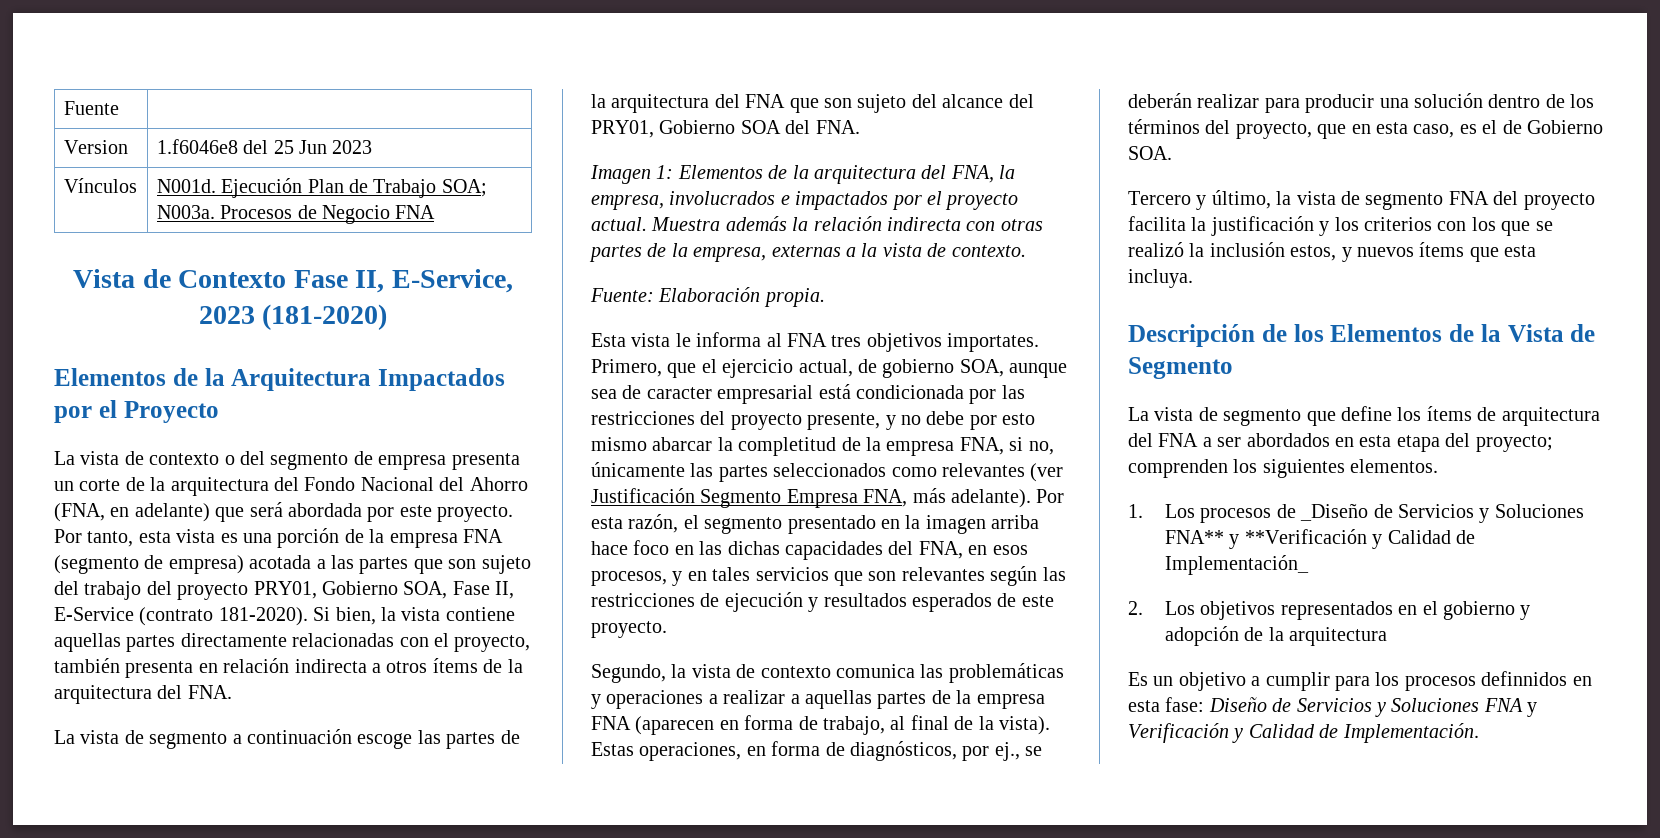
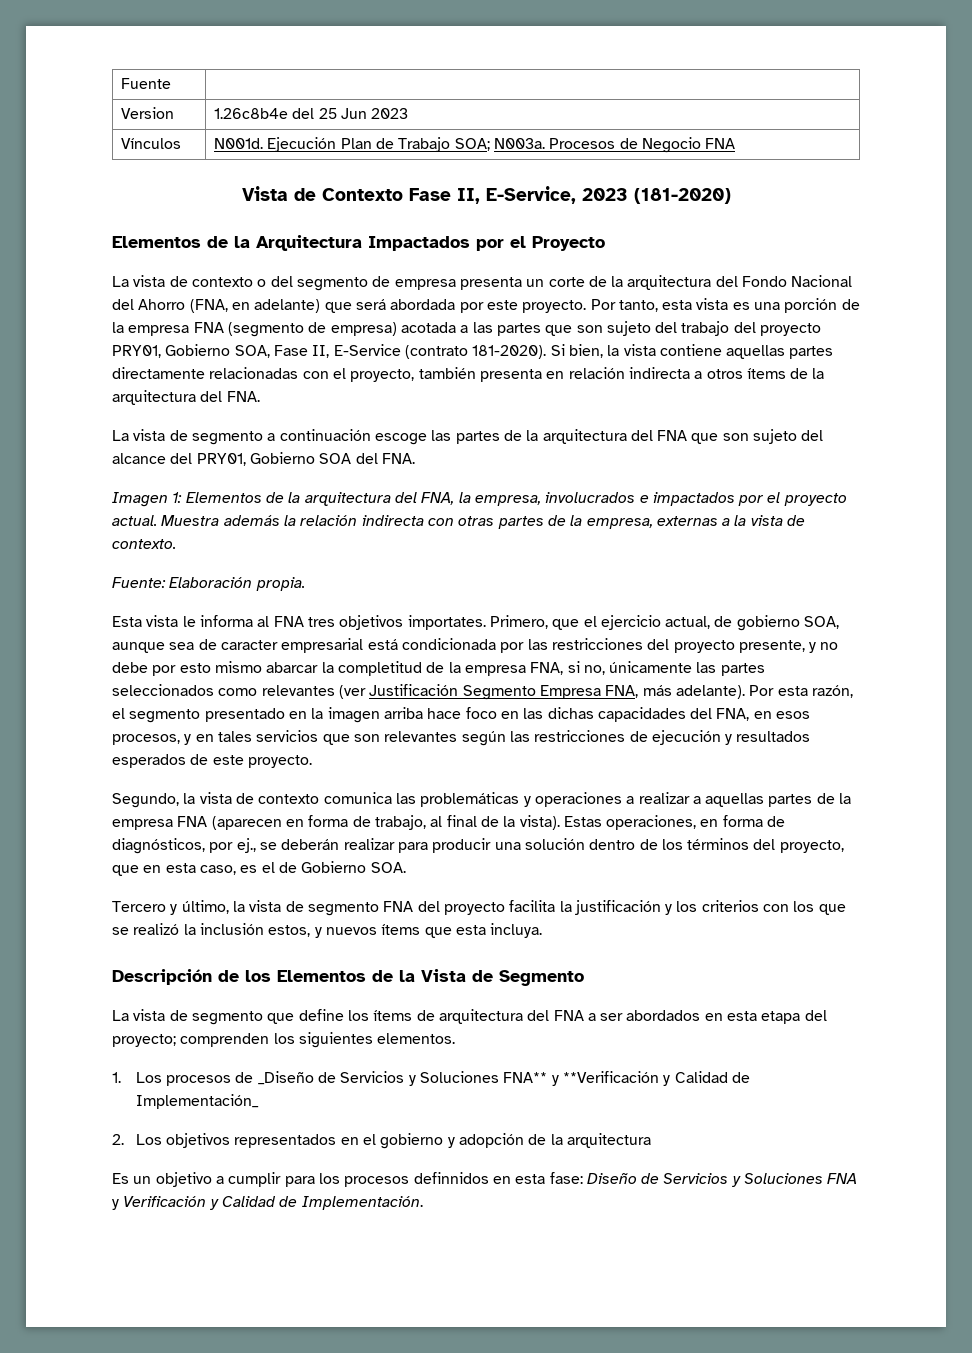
[156,139,238,154] 1.f6046e8 -> [213,108,288,119] 1.26c8b4e

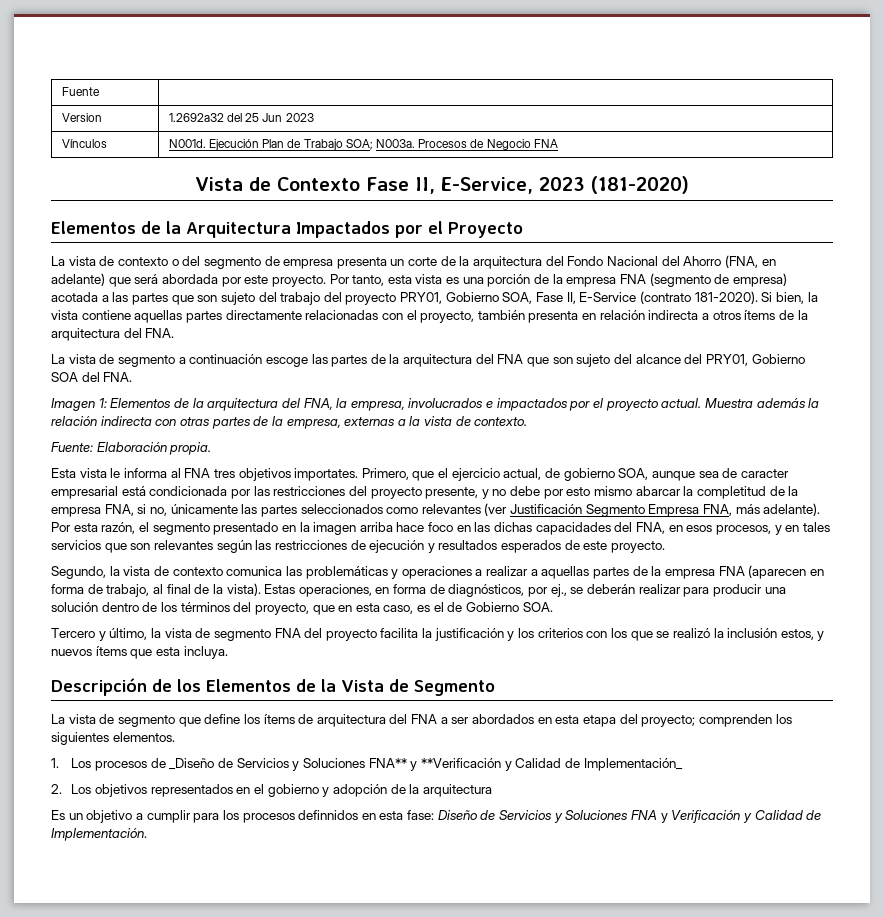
[213,108,288,119] 1.26c8b4e -> [168,113,224,122] 1.2692a32

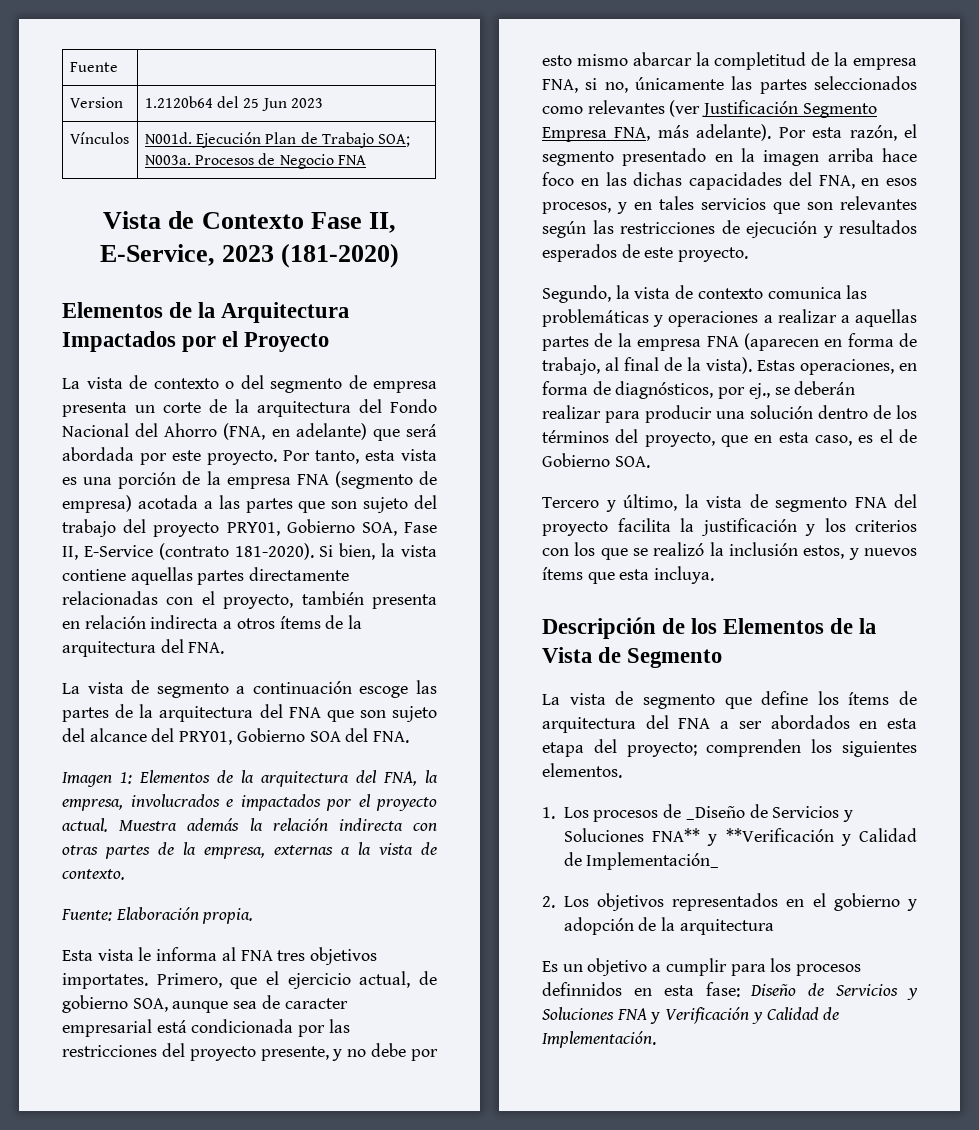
[168,113,224,122] 1.2692a32 -> [144,96,213,108] 1.2120b64

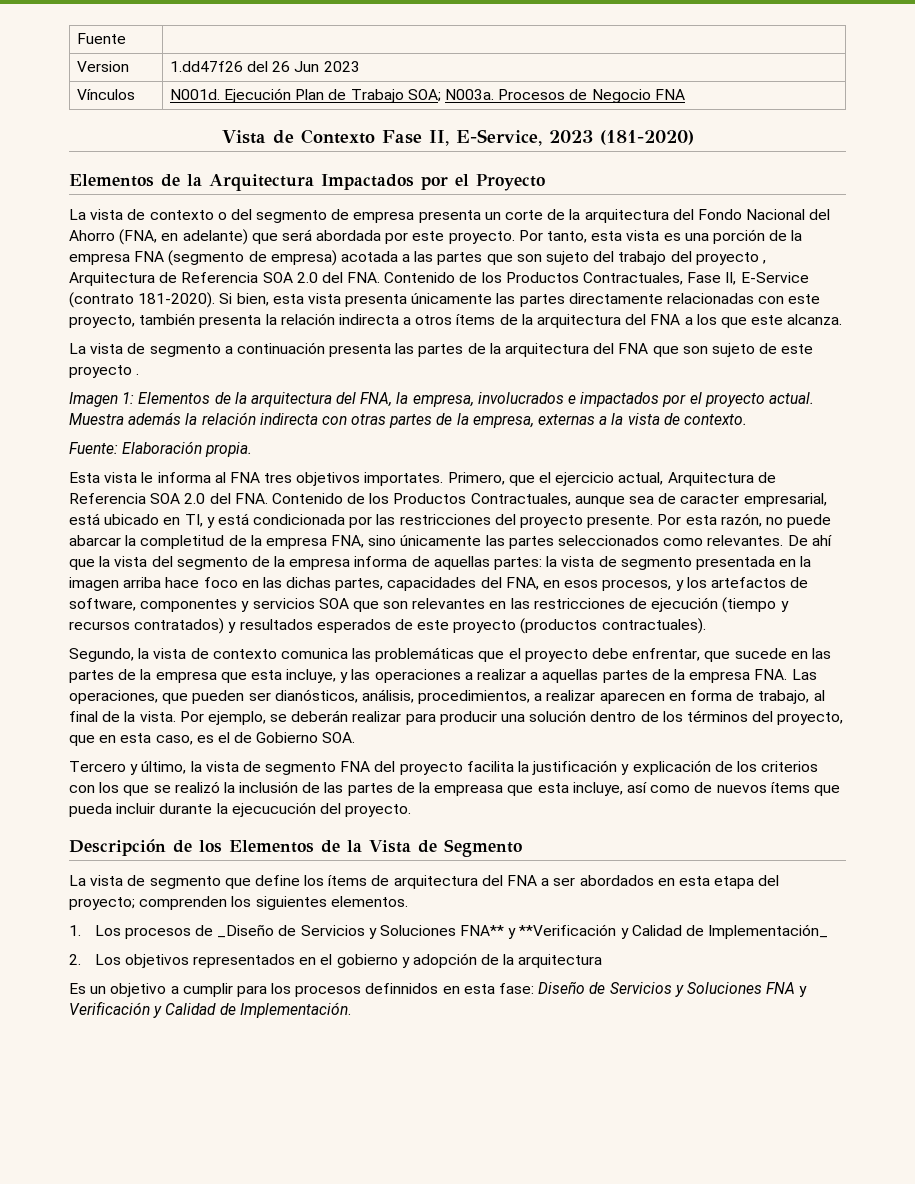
[144,96,260,108] 1.2120b64 del 25 -> [169,61,291,72] 1.dd47f26 del 26
[226,519,397,536] PRY01, Gobierno SOA, -> [761,260,766,264] [69,272,684,286] , Arquitectura de Referencia SOA 2.0 del FNA. Contenido de los Productos Contractuales,
[381,543,437,557] [62,567,193,585] la vista contiene aquellas -> [272,293,516,307] esta vista presenta únicamente las
[201,591,215,605] el -> [788,294,821,304] este
[62,621,80,629] en -> [265,314,277,325] la
[188,642,225,654] FNA. -> [650,314,843,328] FNA a los que este alcanza.
[359,686,409,698] escoge -> [329,344,392,357] presenta
[62,728,410,745] del alcance del PRY01, Gobierno SOA del FNA. -> [759,343,814,354] [69,365,140,378] de este proyecto .
[419,971,437,985] [62,995,348,1013] [62,1019,152,1037] de gobierno SOA, aunque sea de caracter empresarial -> [667,472,776,486] [69,493,827,507] [69,513,215,528] Arquitectura de Referencia SOA 2.0 del FNA. Contenido de los Productos Contractuales, aunque sea de caracter empresarial, está ubicado en TI, y
[260,1043,438,1061] [542,54,628,66] presente, y no debe por esto mismo -> [587,513,832,528] presente. Por esta razón, no puede
[585,78,628,93] si no, -> [368,535,397,546] sino
[587,100,877,118] [542,124,917,142] [542,148,707,166] relevantes (ver Justificación Segmento Empresa FNA, más adelante). Por esta razón, el segmento presentado -> [707,535,832,546] [69,556,775,570] relevantes. De ahí que la vista del segmento de la empresa informa de aquellas partes: la vista de segmento presentada
(683, 179) none -> [335,578,384,591] partes,
[634,196,766,210] en tales servicios -> [686,577,809,588] [69,598,349,612] los artefactos de software, componentes y servicios SOA
[542,221,586,238] según -> [489,601,507,609] en
(817, 229) none -> [722,597,789,613] [69,618,225,634] (tiempo y recursos contratados)
[678,247,749,262] proyecto. -> [453,618,706,634] proyecto (productos contractuales).
[653,315,664,327] y -> [478,648,831,662] [69,669,371,683] que el proyecto debe enfrentar, que sucede en las partes de la empresa que esta incluye, y las
[706,333,819,351] FNA (aparecen -> [754,669,817,680] [69,689,665,704] FNA. Las operaciones, que pueden ser dianósticos, análisis, procedimientos, a realizar aparecen
[706,357,917,375] [542,381,770,399] vista). Estas operaciones, en forma de diagnósticos, por ej., -> [139,711,266,725] vista. Por ejemplo,
(815, 530) none -> [632,760,733,775] explicación de
[803,545,917,560] [542,566,715,584] estos, y nuevos ítems que esta incluya. -> [302,782,840,796] [69,802,412,817] de las partes de la empreasa que esta incluye, así como de nuevos ítems que pueda incluir durante la ejecucución del proyecto.

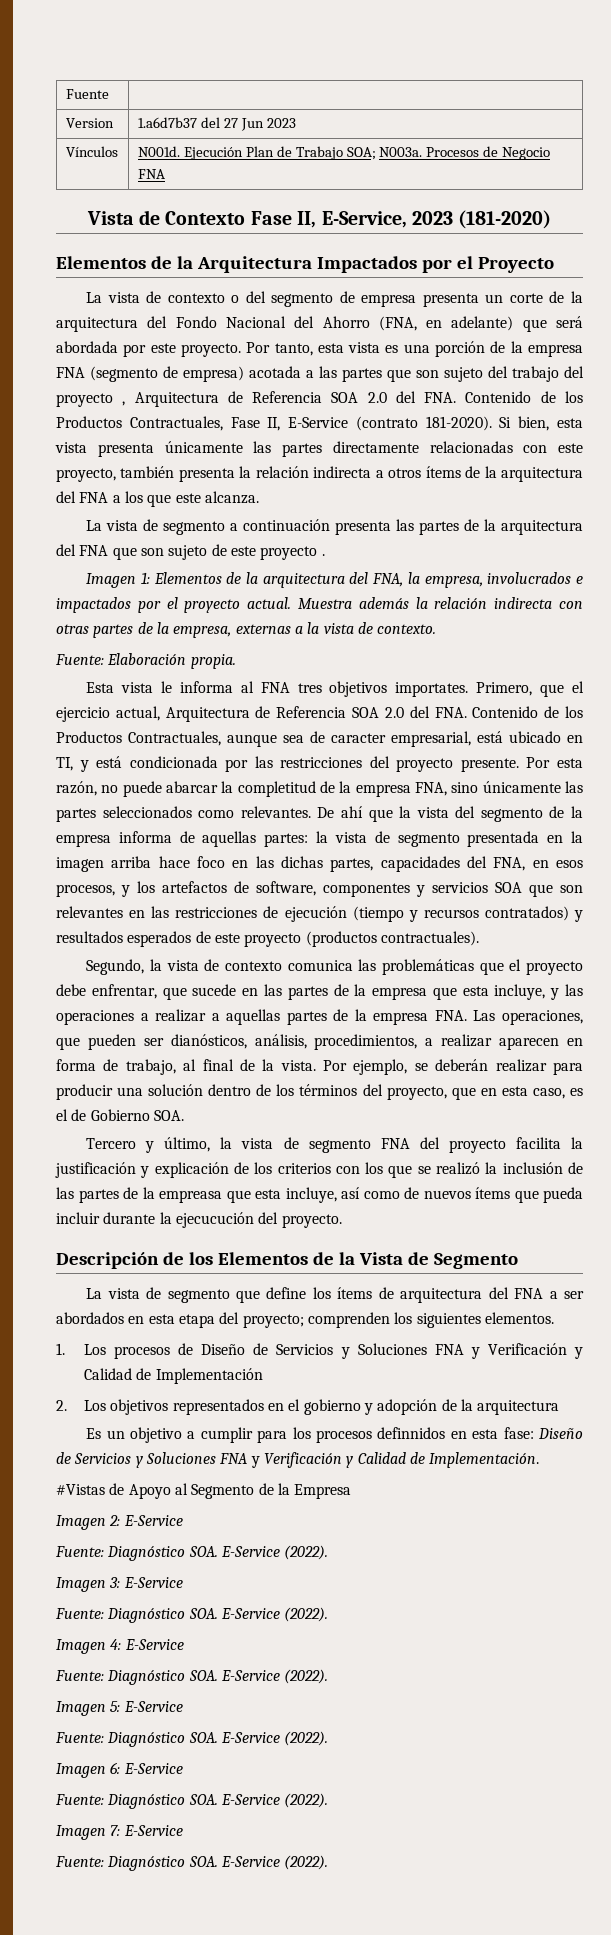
[169,61,291,72] 1.dd47f26 del 26 -> [137,117,238,128] 1.a6d7b37 del 27
[217,924,829,939] _Diseño de Servicios y Soluciones FNA** y **Verificación y Calidad de Implementación_ -> [201,1343,583,1359] [84,1368,263,1384] Diseño de Servicios y Soluciones FNA y Verificación y Calidad de Implementación
(351, 1010) none -> [56,1483,352,1499] [56,1515,183,1530] [55,1545,329,1561] [56,1577,183,1592] [55,1607,329,1623] [56,1639,184,1654] [55,1669,329,1685] [56,1701,183,1716] [55,1731,329,1747] [56,1762,183,1778] [55,1793,329,1809] [56,1825,183,1840] [55,1855,329,1871] // #Vistas de Apoyo al Segmento de la Empresa // Imagen 2: E-Service // Fuente: Diagnóstico SOA. E-Service (2022). // Imagen 3: E-Service // Fuente: Diagnóstico SOA. E-Service (2022). // Imagen 4: E-Service // Fuente: Diagnóstico SOA. E-Service (2022). // Imagen 5: E-Service // Fuente: Diagnóstico SOA. E-Service (2022). // Imagen 6: E-Service // Fuente: Diagnóstico SOA. E-Service (2022). // Imagen 7: E-Service // Fuente: Diagnóstico SOA. E-Service (2022).

